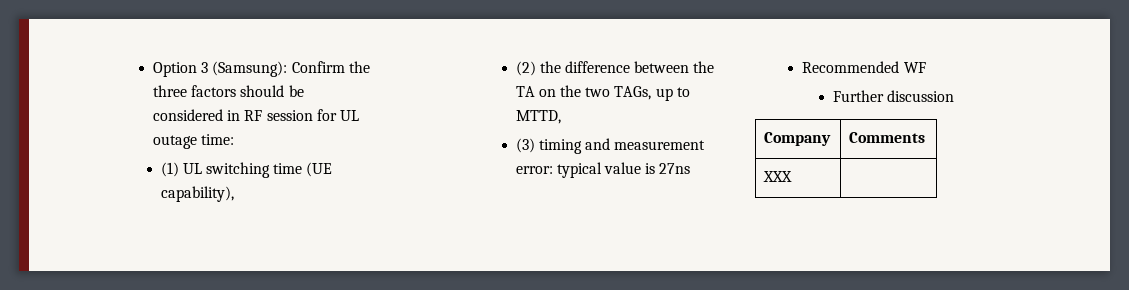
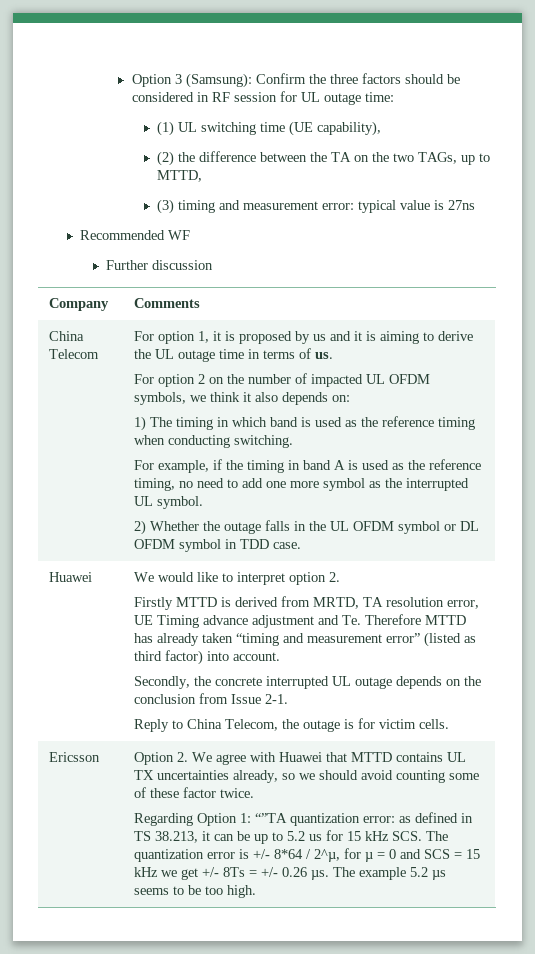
[763,171,793,182] XXX | -> [49,331,85,341] [49,349,100,359] [134,331,474,344] [134,348,334,362] [134,373,431,387] [134,392,351,405] [134,416,476,431] [134,435,294,448] [134,459,482,473] [134,478,470,491] [134,496,204,509] [134,520,480,535] [134,539,302,552] [49,572,93,582] [134,572,341,585] [134,596,480,610] [134,614,467,628] [134,632,477,647] [134,650,281,665] [134,676,482,689] [134,693,289,704] [134,718,450,732] [49,752,101,762] [134,752,467,765] [134,770,480,783] [134,787,255,798] [134,812,474,826] [134,830,449,844] [134,848,481,862] [134,867,447,880] [134,885,257,898] China Telecom | For option 1, it is proposed by us and it is aiming to derive the UL outage time in terms of us. // For option 2 on the number of impacted UL OFDM symbols, we think it also depends on: // 1) The timing in which band is used as the reference timing when conducting switching. // For example, if the timing in band A is used as the reference timing, no need to add one more symbol as the interrupted UL symbol. // 2) Whether the outage falls in the UL OFDM symbol or DL OFDM symbol in TDD case. // Huawei | We would like to interpret option 2. // Firstly MTTD is derived from MRTD, TA resolution error, UE Timing advance adjustment and Te. Therefore MTTD has already taken “timing and measurement error” (listed as third factor) into account. // Secondly, the concrete interrupted UL outage depends on the conclusion from Issue 2-1. // Reply to China Telecom, the outage is for victim cells. // Ericsson | Option 2. We agree with Huawei that MTTD contains UL TX uncertainties already, so we should avoid counting some of these factor twice. // Regarding Option 1: “”TA quantization error: as defined in TS 38.213, it can be up to 5.2 us for 15 kHz SCS. The quantization error is +/- 8*64 / 2^µ, for µ = 0 and SCS = 15 kHz we get +/- 8Ts = +/- 0.26 µs. The example 5.2 µs seems to be too high.

